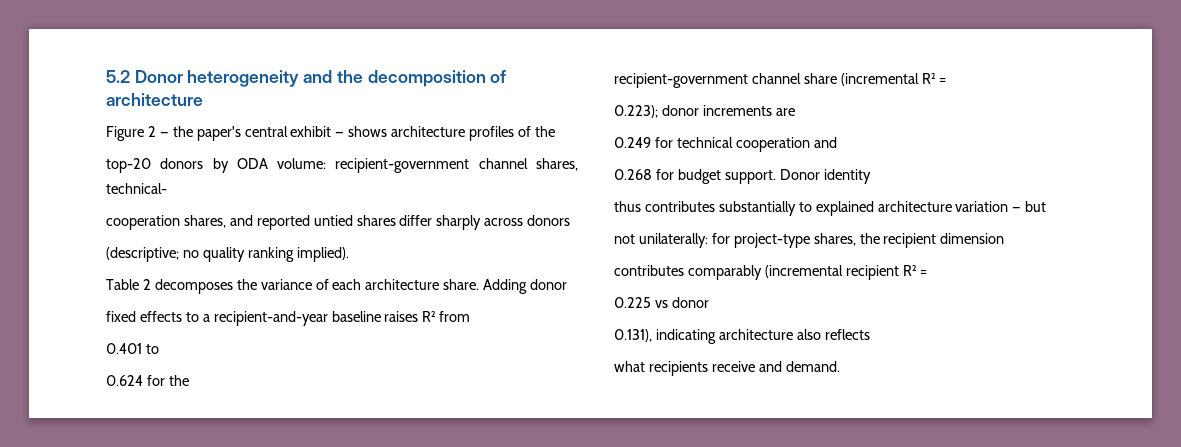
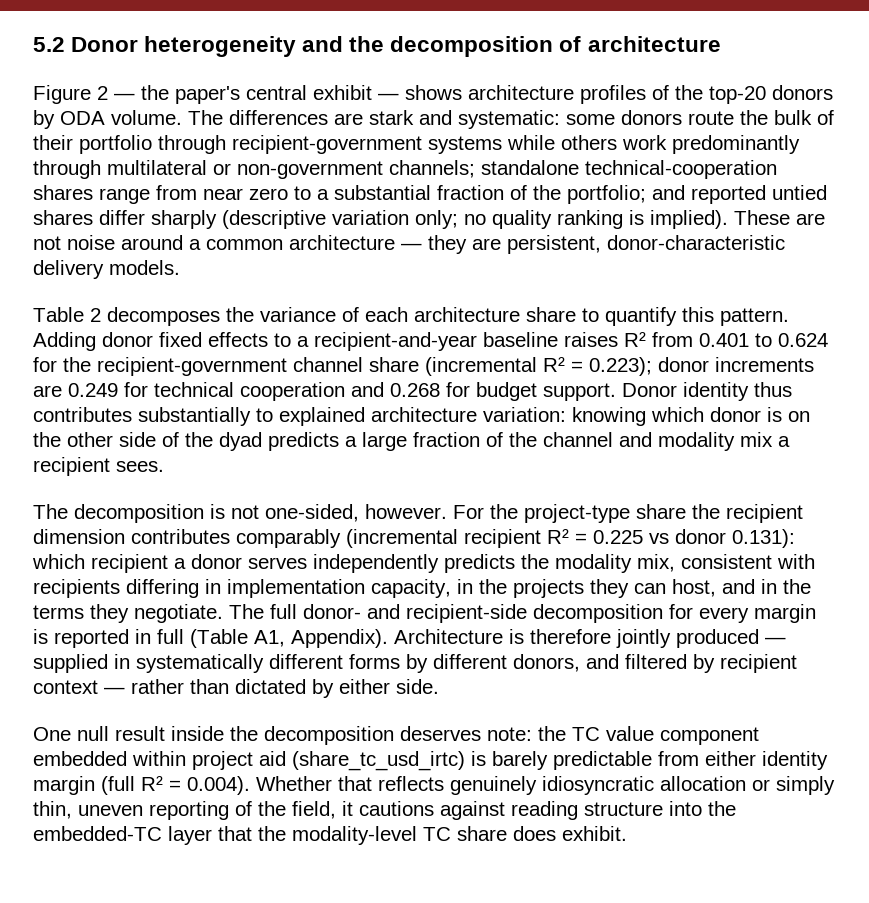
(555, 131) // -> (703, 92) none
[277,158,578,173] [106,183,167,194] [106,215,226,230] volume: recipient-government channel shares, technical- // cooperation shares, -> [111,110,834,129] [33,135,800,154] [33,160,777,179] [33,185,646,204] volume. The differences are stark and systematic: some donors route the bulk of their portfolio through recipient-government systems while others work predominantly through multilateral or non-government channels; standalone technical-cooperation shares range from near zero to a substantial fraction of the portfolio;
[484,215,571,226] [106,247,179,262] across donors // (descriptive; -> [222,210,458,229] (descriptive variation only;
(294, 254) none -> [629,210,644,225] is
(349, 254) none -> [734,210,825,225] [33,235,785,254] [33,260,180,279] These are not noise around a common architecture — they are persistent, donor-characteristic delivery models.
[443,279,480,290] share. -> [526,307,789,326] share to quantify this pattern.
(568, 284) // -> (153, 339) none
(471, 316) // -> (693, 339) none
(159, 349) // -> (772, 340) none
(189, 380) // -> (91, 364) none
(946, 81) // -> (583, 366) none
(795, 112) // -> (62, 391) none
(837, 142) // -> (384, 389) none
(871, 176) // -> (749, 391) none
[955,201,1047,212] [614,233,856,248] variation — but // not unilaterally: for project-type shares, -> [483,407,810,426] [33,432,790,451] [33,457,164,476] [33,504,686,523] variation: knowing which donor is on the other side of the dyad predicts a large fraction of the channel and modality mix a recipient sees. // The decomposition is not one-sided, however. For the project-type share
(1005, 238) // -> (125, 536) none
(927, 273) // -> (587, 538) none
[614,329,870,344] [614,361,840,376] // 0.131), indicating architecture also reflects // what recipients receive and demand. -> [732,529,795,548] [32,554,815,573] [33,579,811,598] [33,604,816,623] [33,629,786,648] [33,654,797,673] [33,679,439,698] [33,726,759,745] [33,751,828,771] [33,776,835,795] [33,801,736,820] [33,826,627,845] 0.131): which recipient a donor serves independently predicts the modality mix, consistent with recipients differing in implementation capacity, in the projects they can host, and in the terms they negotiate. The full donor- and recipient-side decomposition for every margin is reported in full (Table A1, Appendix). Architecture is therefore jointly produced — supplied in systematically different forms by different donors, and filtered by recipient context — rather than dictated by either side. // One null result inside the decomposition deserves note: the TC value component embedded within project aid (share_tc_usd_irtc) is barely predictable from either identity margin (full R² = 0.004). Whether that reflects genuinely idiosyncratic allocation or simply thin, uneven reporting of the field, it cautions against reading structure into the embedded-TC layer that the modality-level TC share does exhibit.

